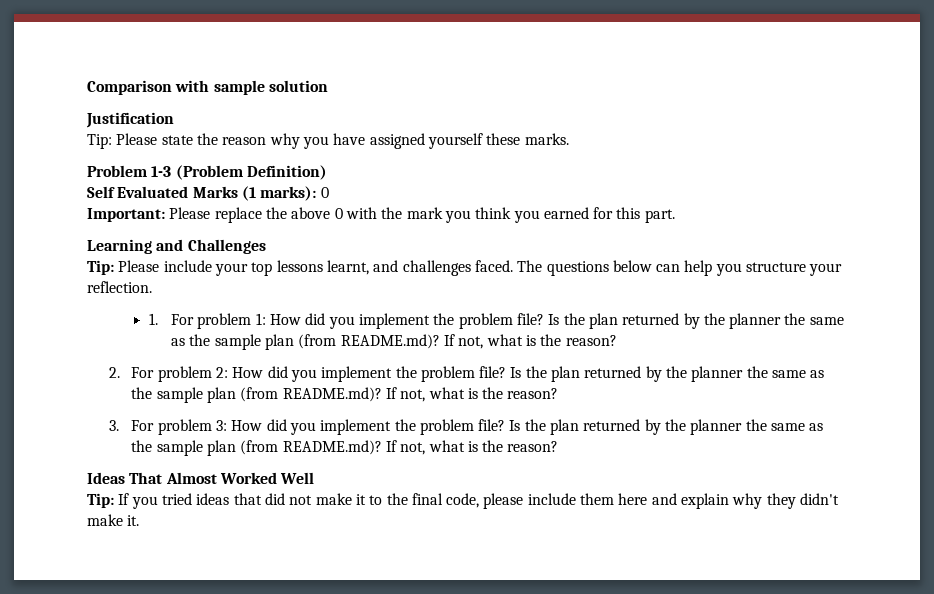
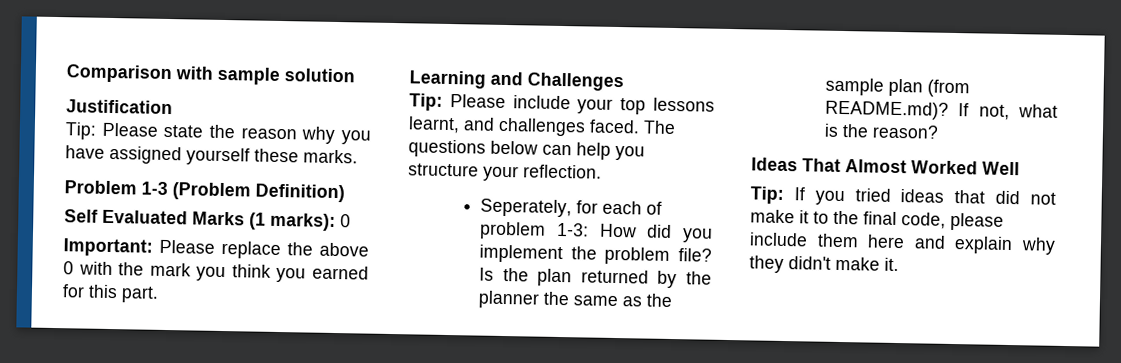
[148,313,844,329] [171,334,617,350] [109,366,825,382] [131,387,559,403] [109,419,227,435] 1. For problem 1: How did you implement the problem file? Is the plan returned by the planner the same as the sample plan (from README.md)? If not, what is the reason? // 2. For problem 2: How did you implement the problem file? Is the plan returned by the planner the same as the sample plan (from README.md)? If not, what is the reason? // 3. For problem 3: -> [480,198,663,218] [479,221,589,240] Seperately, for each of problem 1-3:

